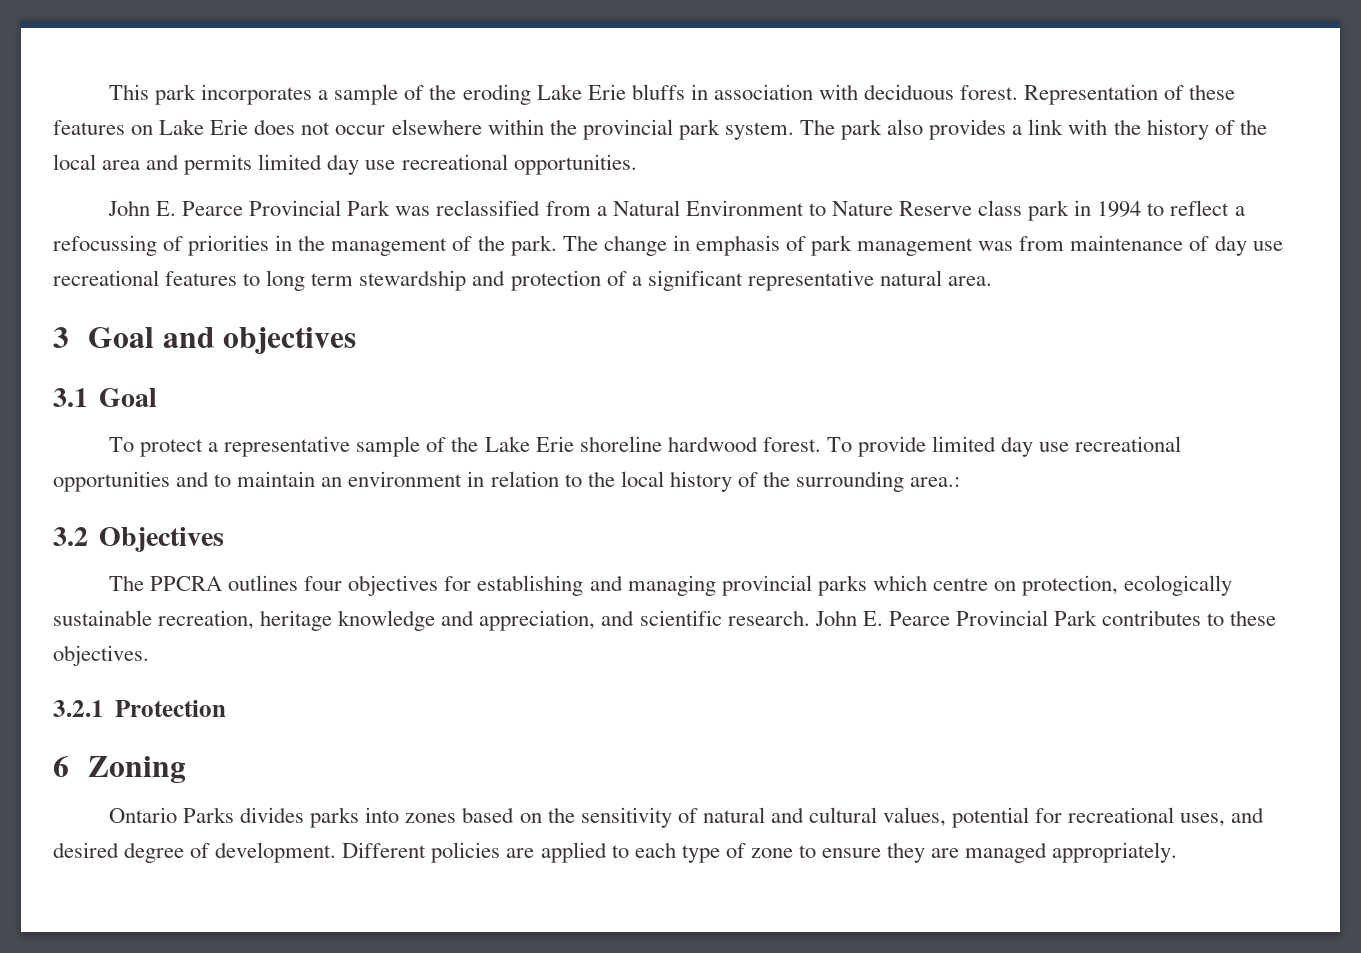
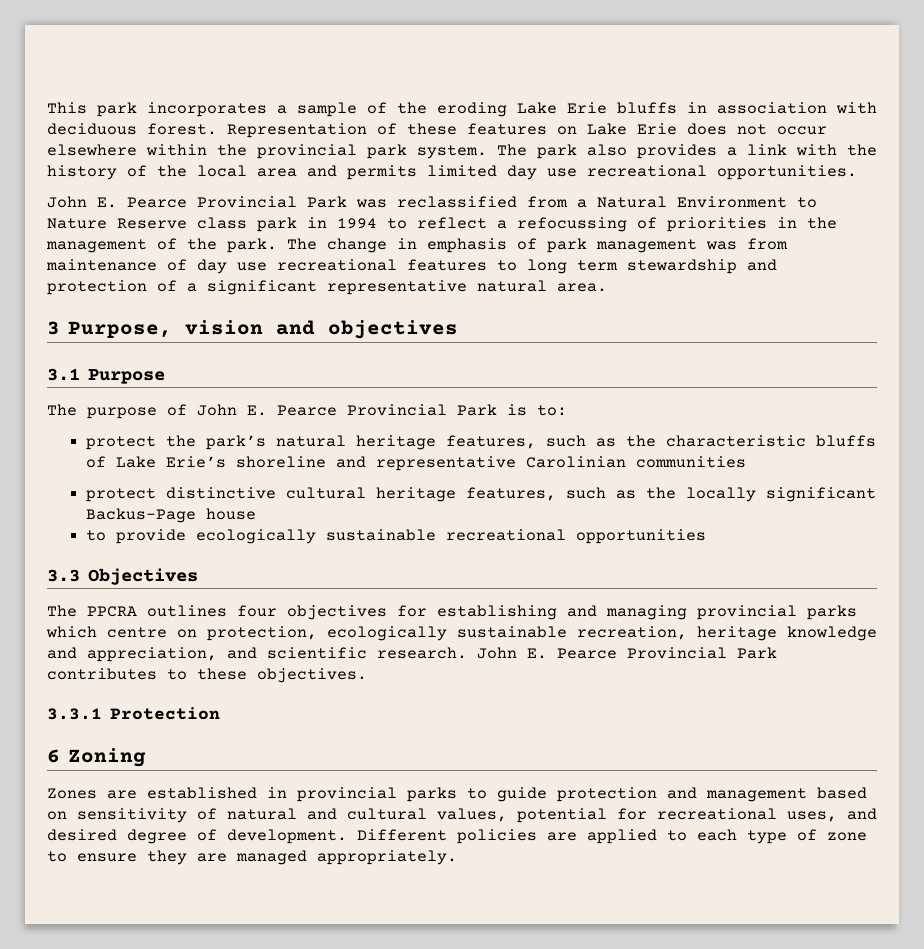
[88,327,155,348] Goal -> [68,320,264,338] Purpose, vision
[99,388,158,407] [109,436,1182,457] [53,471,961,492] [53,527,88,546] Goal // To protect a representative sample of the Lake Erie shoreline hardwood forest. To provide limited day use recreational opportunities and to maintain an environment in relation to the local history of the surrounding area.: // 3.2 -> [88,369,166,384] [47,404,567,419] [86,435,877,450] [86,456,747,471] [86,487,877,502] [86,508,257,523] [86,529,707,544] [47,569,80,582] Purpose // The purpose of John E. Pearce Provincial Park is to: // protect the park’s natural heritage features, such as the characteristic bluffs of Lake Erie’s shoreline and representative Carolinian communities // protect distinctive cultural heritage features, such as the locally significant Backus-Page house // to provide ecologically sustainable recreational opportunities // 3.3
[53,700,104,717] 3.2.1 -> [47,708,102,720] 3.3.1
[109,807,457,828] Ontario Parks divides parks into zones -> [47,787,807,802] Zones are established in provincial parks to guide protection and management
[547,807,575,823] the -> (67, 815) none

